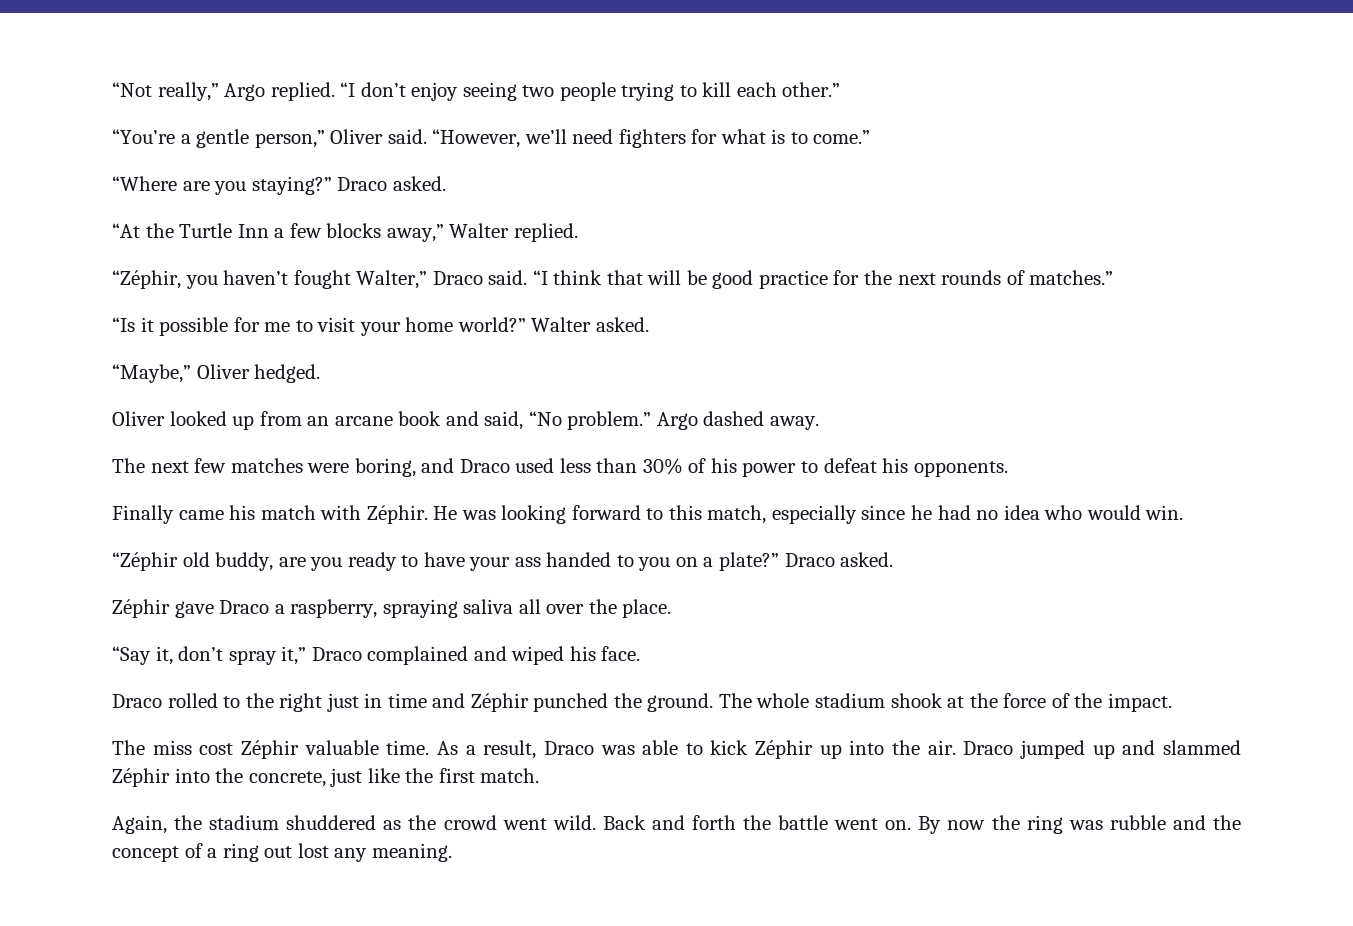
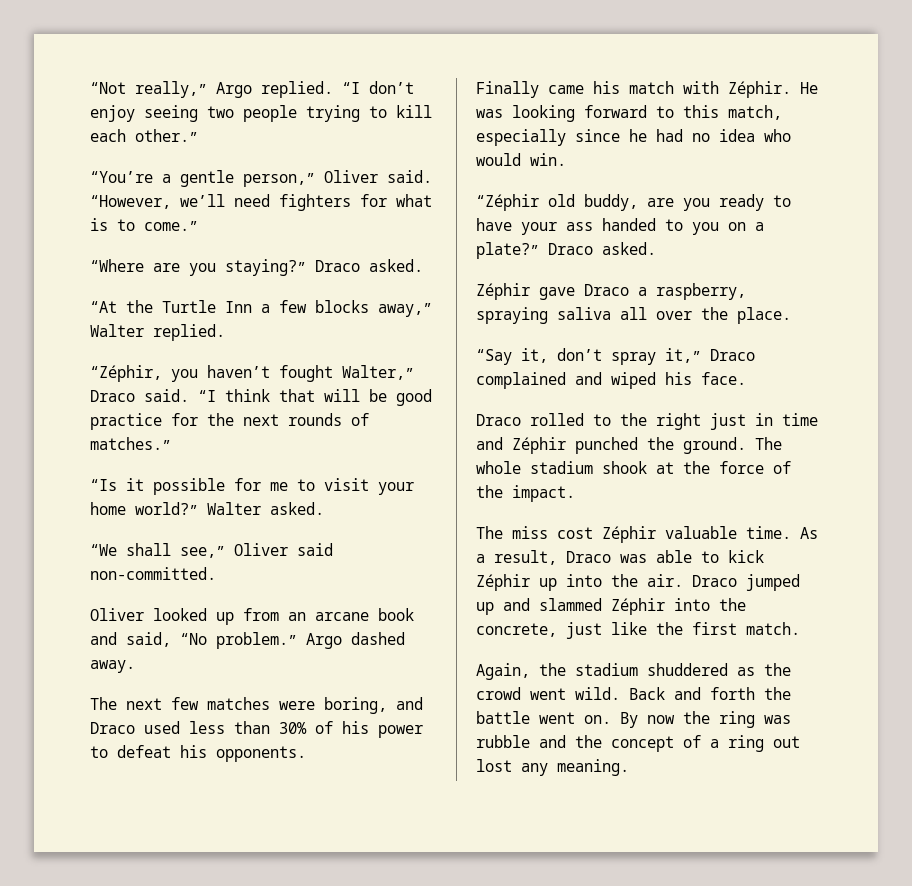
[112,364,321,383] “Maybe,” Oliver hedged. -> [90,543,333,558] [90,567,216,580] “We shall see,” Oliver said non-committed.

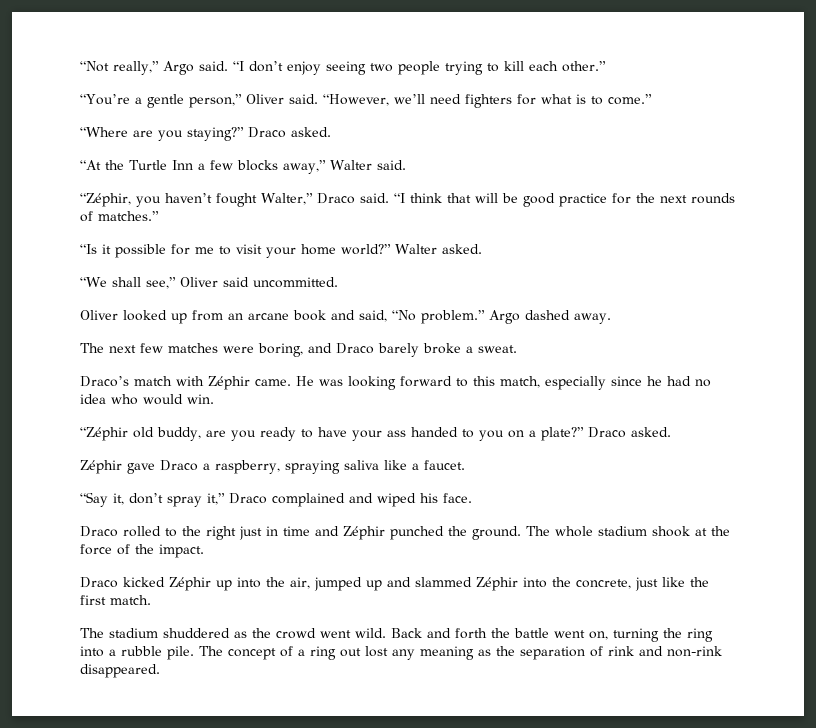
[261,81,333,98] replied. -> [198,61,228,71] said.
[153,324,225,341] replied. -> [376,160,406,170] said.
[90,567,216,580] non-committed. -> [253,277,338,288] uncommitted.
[144,721,423,738] [90,745,306,762] [476,81,791,98] used less than 30% of his power to defeat his opponents. // Finally came his match with Zéphir. -> [378,343,517,357] [80,376,291,390] barely broke a sweat. // Draco’s match with Zéphir came.
[620,307,791,324] all over the place. -> [383,460,465,470] like a faucet.
[476,526,818,543] [476,550,764,565] The miss cost Zéphir valuable time. As a result, Draco was able to kick -> [80,577,165,588] Draco kicked
[647,574,737,587] air. Draco -> [290,577,310,589] air,
[476,663,566,680] Again, the -> [80,628,104,638] The
[584,711,791,728] [476,735,602,748] on. By now the ring was rubble and the -> [589,628,713,642] [80,646,223,660] on, turning the ring into a rubble pile. The
[557,759,629,776] meaning. -> [420,646,722,660] [80,664,160,678] meaning as the separation of rink and non-rink disappeared.

